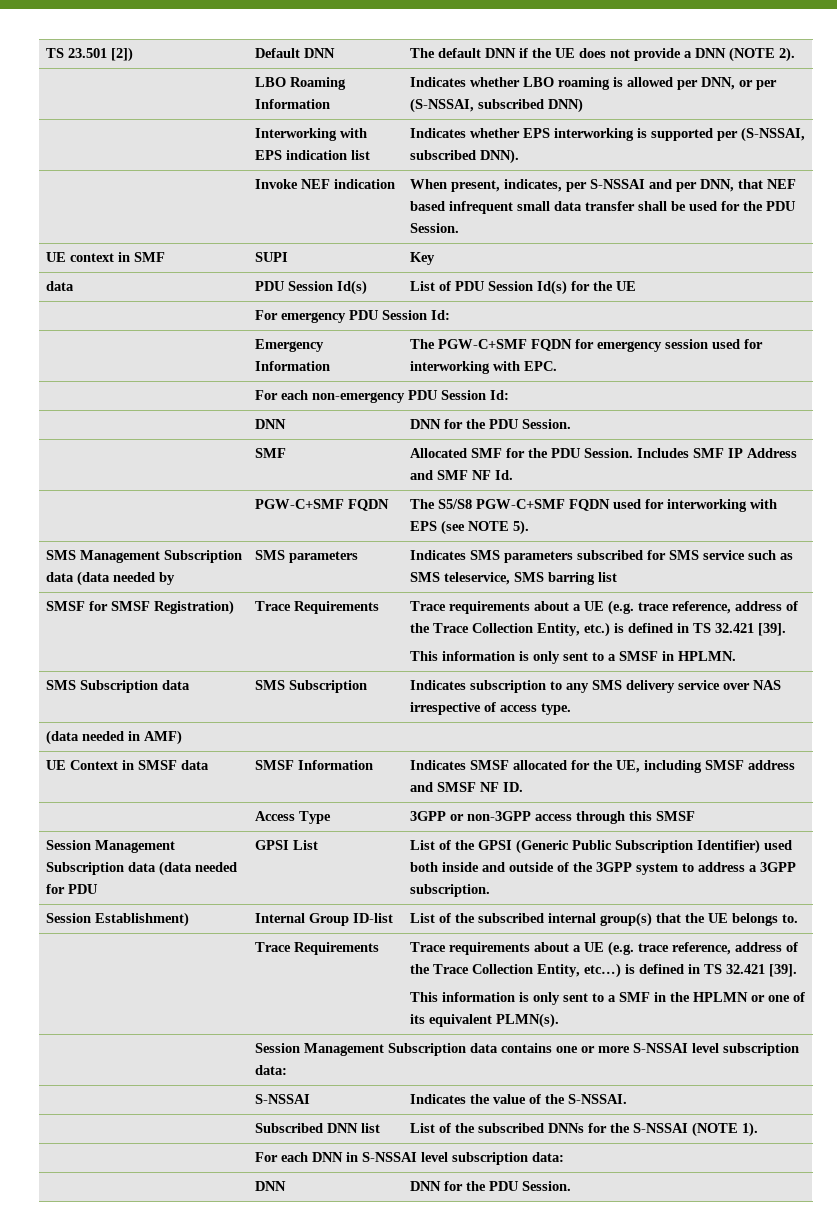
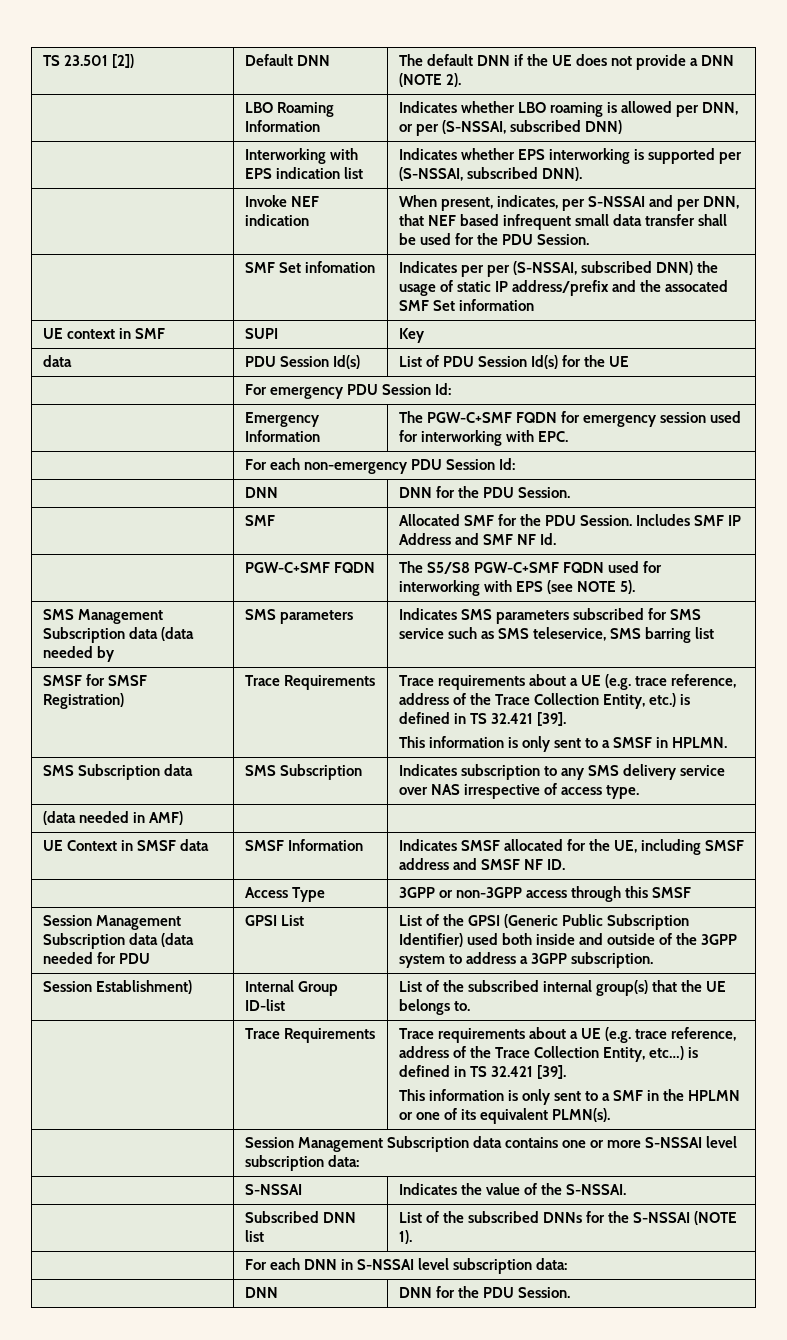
(459, 228) none -> [244,261,375,273] [398,261,719,277] [398,280,729,296] [398,299,534,311] // | SMF Set infomation | Indicates per per (S-NSSAI, subscribed DNN) the usage of static IP address/prefix and the assocated SMF Set information

